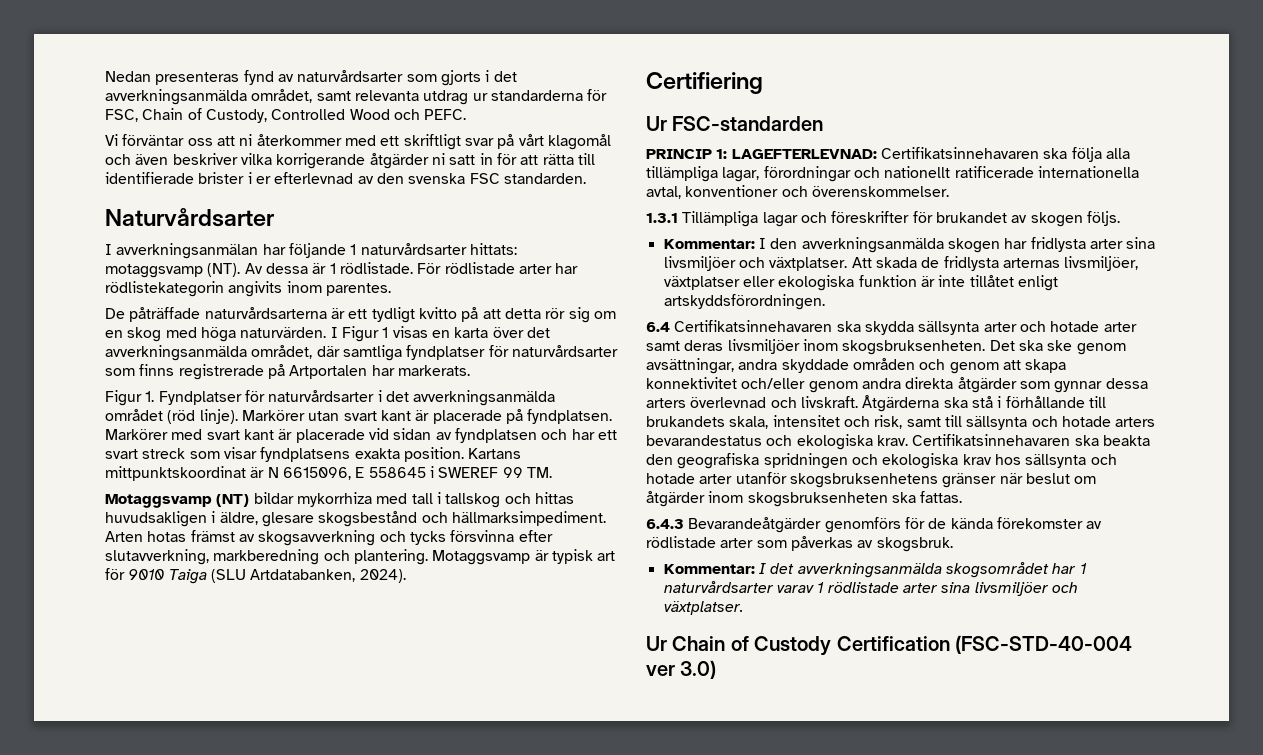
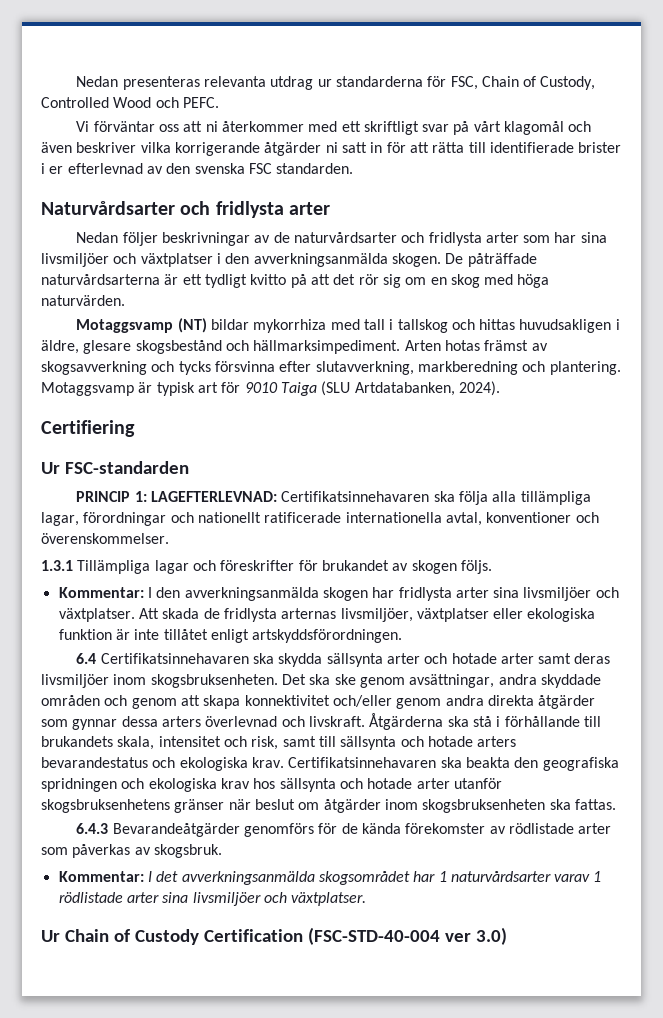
[243,70,517,86] [105,89,351,105] fynd av naturvårdsarter som gjorts i det avverkningsanmälda området, samt -> (200, 83) none
[105,243,517,259] [105,262,579,278] [105,281,391,297] // I avverkningsanmälan har följande 1 naturvårdsarter hittats: motaggsvamp (NT). Av dessa är 1 rödlistade. För rödlistade arter har rödlistekategorin angivits inom parentes. // -> [180,201,331,218] [76,232,607,246] [41,253,441,267] och fridlysta arter // Nedan följer beskrivningar av de naturvårdsarter och fridlysta arter som har sina livsmiljöer och växtplatser i den avverkningsanmälda skogen.
[504,308,541,319] detta -> [333,274,356,285] det
[330,326,550,342] [105,345,618,361] [105,364,470,380] [105,390,556,406] [105,409,613,424] [105,428,617,443] [105,447,522,462] [105,466,552,481] I Figur 1 visas en karta över det avverkningsanmälda området, där samtliga fyndplatser för naturvårdsarter som finns registrerade på Artportalen har markerats. // Figur 1. Fyndplatser för naturvårdsarter i det avverkningsanmälda området (röd linje). Markörer utan svart kant är placerade på fyndplatsen. Markörer med svart kant är placerade vid sidan av fyndplatsen och har ett svart streck som visar fyndplatsens exakta position. Kartans mittpunktskoordinat är N 6615096, E 558645 i SWEREF 99 TM. -> (125, 300) none

